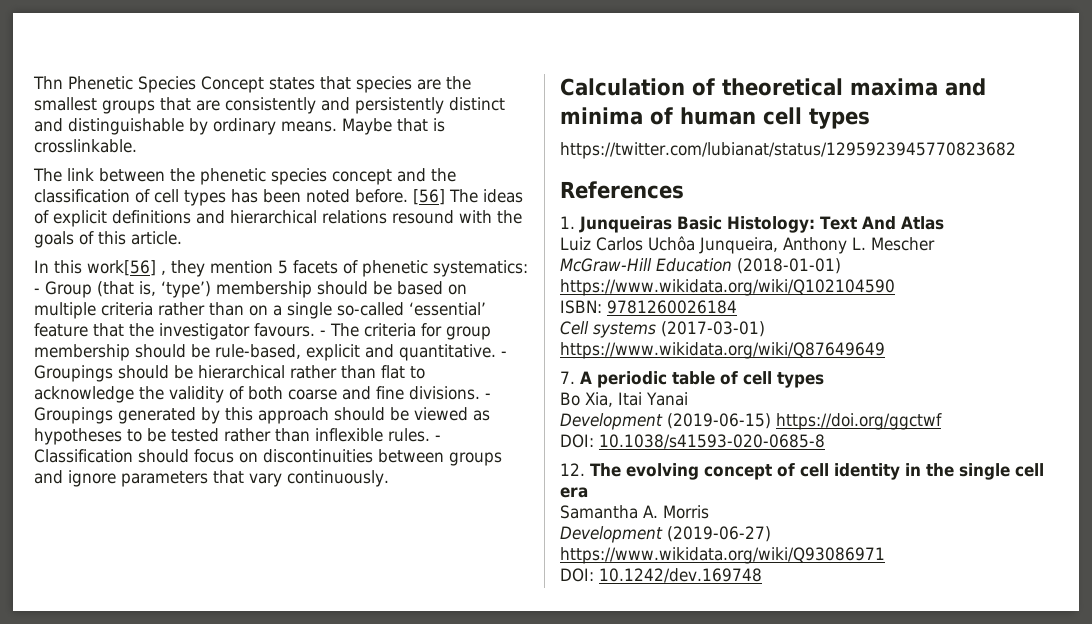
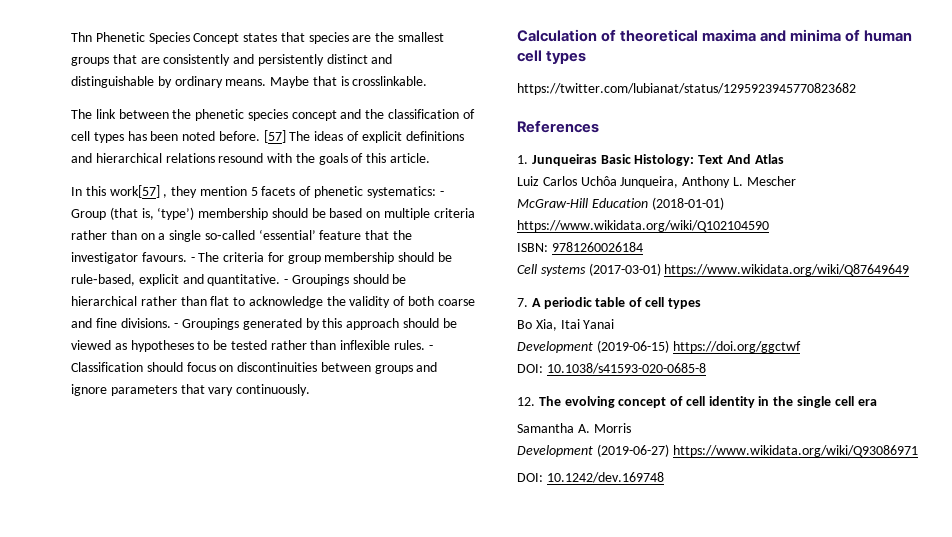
[413,189,445,205] [56] -> [263,130,286,143] [57]
[87,260,156,276] work[56] -> [109,185,160,198] work[57]

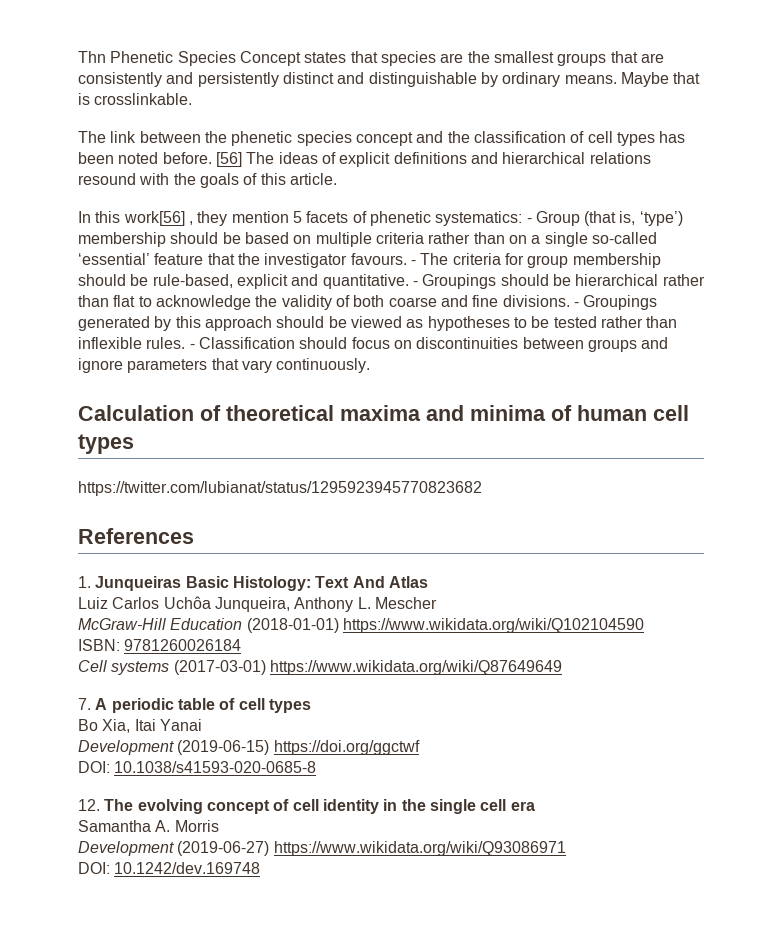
[263,130,286,143] [57] -> [215,152,242,167] [56]
[109,185,160,198] work[57] -> [123,211,185,226] work[56]

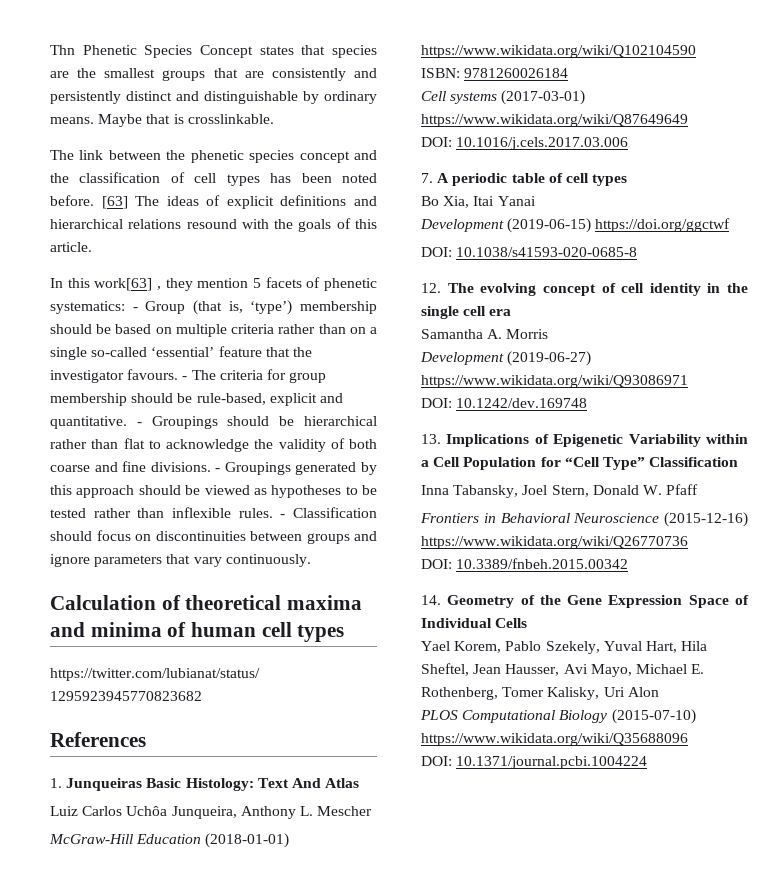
[215,152,242,167] [56] -> [101,196,128,209] [63]
[123,211,185,226] work[56] -> [94,278,153,291] work[63]
(562, 667) none -> [421,137,629,150] // DOI: 10.1016/j.cels.2017.03.006
(261, 868) none -> [421,434,748,447] [421,457,739,470] [421,484,699,498] [420,512,748,527] [421,536,688,549] [421,558,629,569] [421,595,749,608] [421,618,528,628] [421,641,708,654] [421,663,705,677] [421,687,659,700] [420,709,696,724] [421,733,688,746] [421,756,648,769] // 13. Implications of Epigenetic Variability within a Cell Population for “Cell Type” Classification // Inna Tabansky, Joel Stern, Donald W. Pfaff // Frontiers in Behavioral Neuroscience (2015-12-16) https://www.wikidata.org/wiki/Q26770736 // DOI: 10.3389/fnbeh.2015.00342 // 14. Geometry of the Gene Expression Space of Individual Cells // Yael Korem, Pablo Szekely, Yuval Hart, Hila Sheftel, Jean Hausser, Avi Mayo, Michael E. Rothenberg, Tomer Kalisky, Uri Alon // PLOS Computational Biology (2015-07-10) https://www.wikidata.org/wiki/Q35688096 // DOI: 10.1371/journal.pcbi.1004224

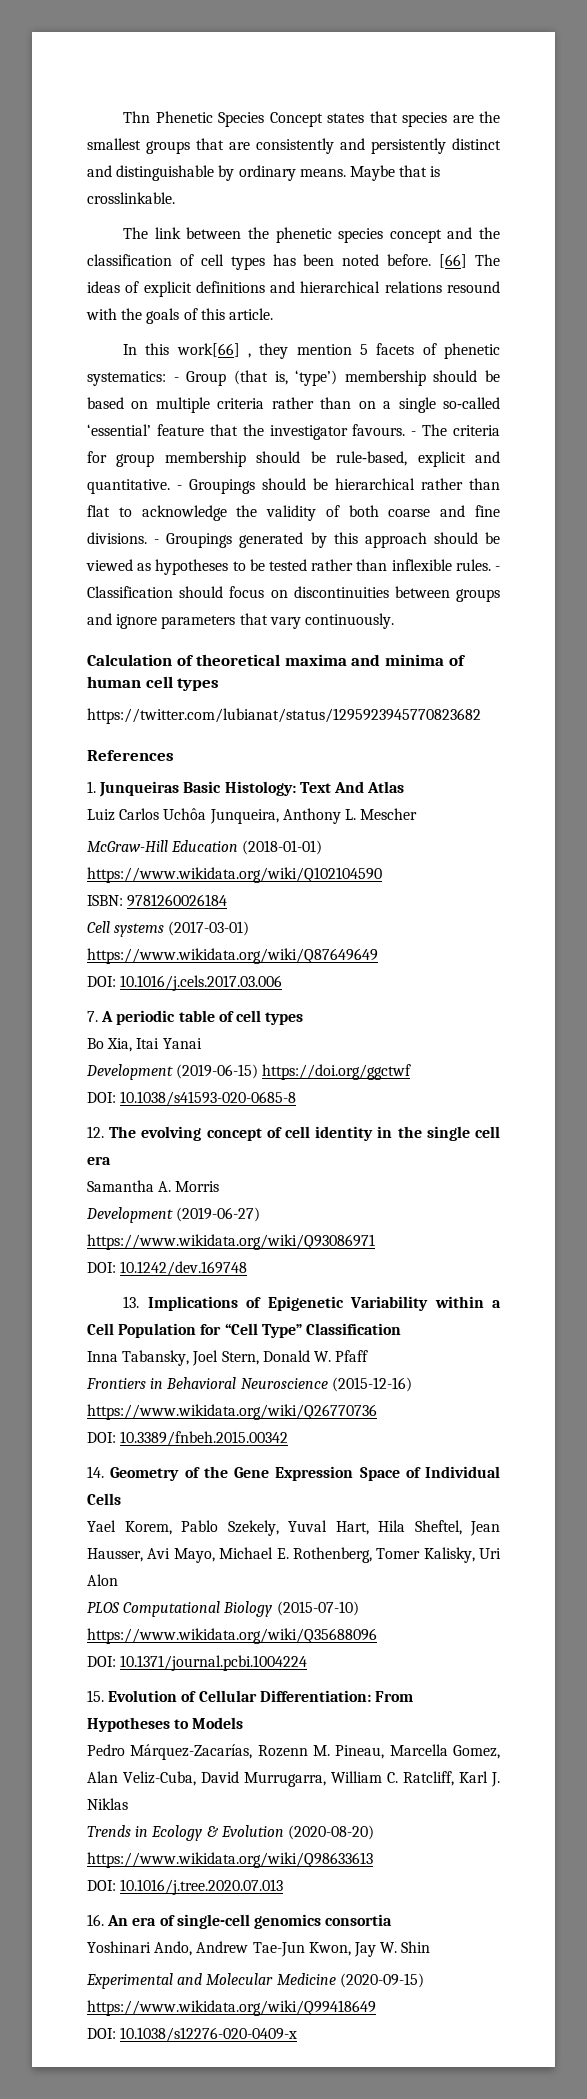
[101,196,128,209] [63] -> [439,254,468,268] [66]
[94,278,153,291] work[63] -> [176,343,240,357] work[66]
(648, 762) none -> [87,1690,413,1702] [87,1717,244,1732] [87,1744,500,1760] [87,1771,500,1787] [87,1798,128,1810] [87,1825,374,1841] [87,1852,373,1868] [87,1879,284,1895] [87,1914,393,1929] [87,1941,431,1957] [86,1973,424,1989] [87,2000,376,2016] [87,2027,298,2042] // 15. Evolution of Cellular Differentiation: From Hypotheses to Models // Pedro Márquez-Zacarías, Rozenn M. Pineau, Marcella Gomez, Alan Veliz-Cuba, David Murrugarra, William C. Ratcliff, Karl J. Niklas // Trends in Ecology & Evolution (2020-08-20) https://www.wikidata.org/wiki/Q98633613 // DOI: 10.1016/j.tree.2020.07.013 // 16. An era of single-cell genomics consortia // Yoshinari Ando, Andrew Tae-Jun Kwon, Jay W. Shin // Experimental and Molecular Medicine (2020-09-15) https://www.wikidata.org/wiki/Q99418649 // DOI: 10.1038/s12276-020-0409-x

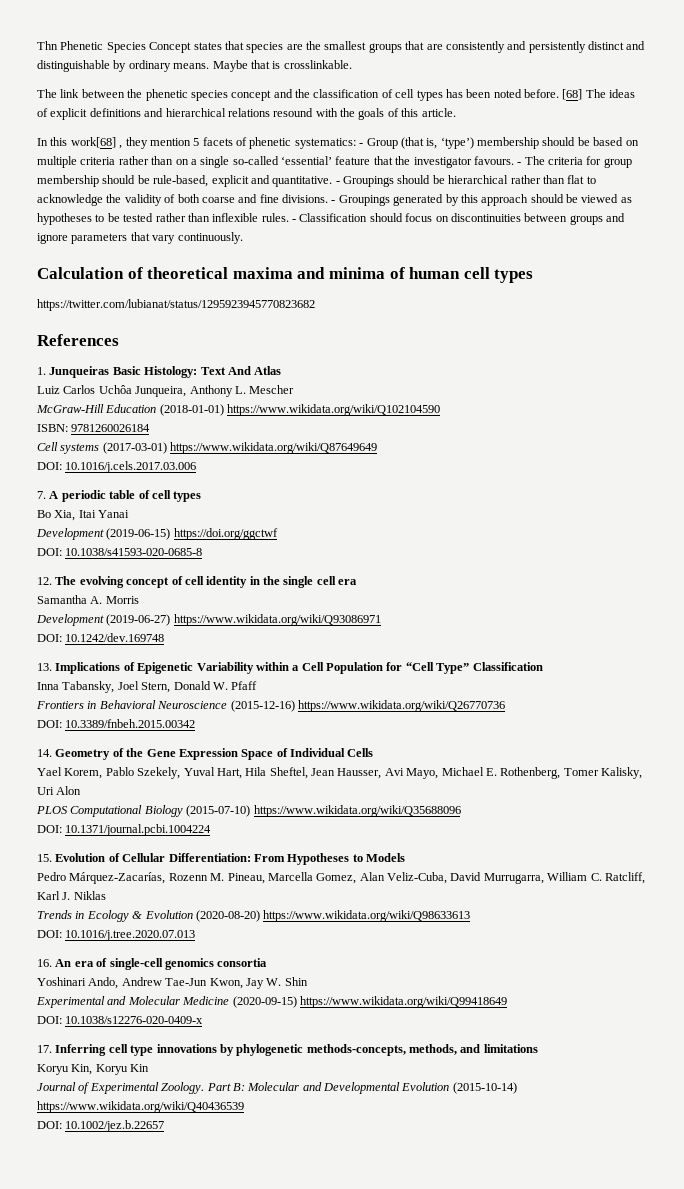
[439,254,468,268] [66] -> [562,89,583,100] [68]
[176,343,240,357] work[66] -> [70,137,116,148] work[68]
(298, 2034) none -> [37,1044,538,1056] [37,1064,150,1075] [37,1082,517,1094] [37,1101,244,1113] [37,1120,165,1132] // 17. Inferring cell type innovations by phylogenetic methods-concepts, methods, and limitations // Koryu Kin, Koryu Kin // Journal of Experimental Zoology. Part B: Molecular and Developmental Evolution (2015-10-14) https://www.wikidata.org/wiki/Q40436539 // DOI: 10.1002/jez.b.22657

